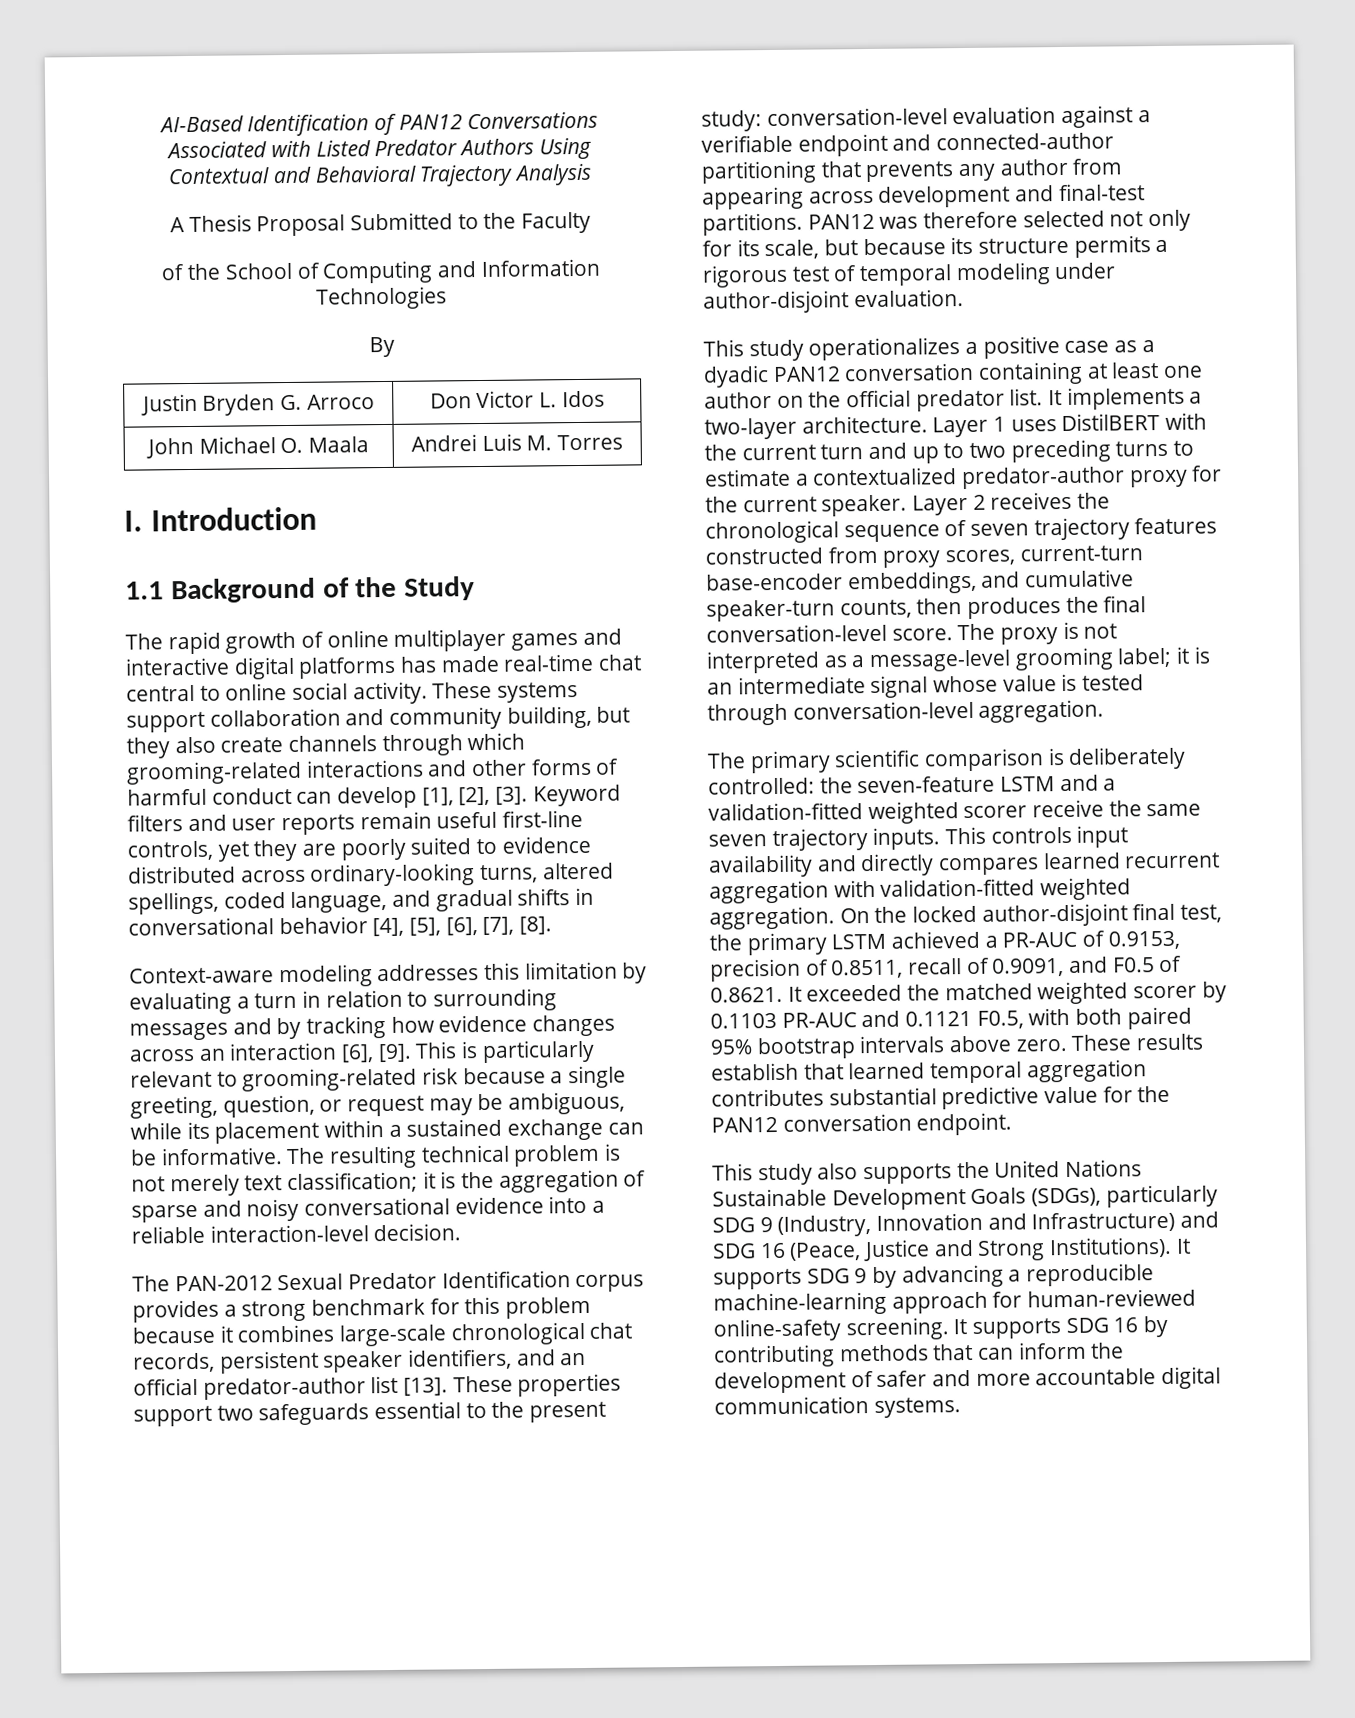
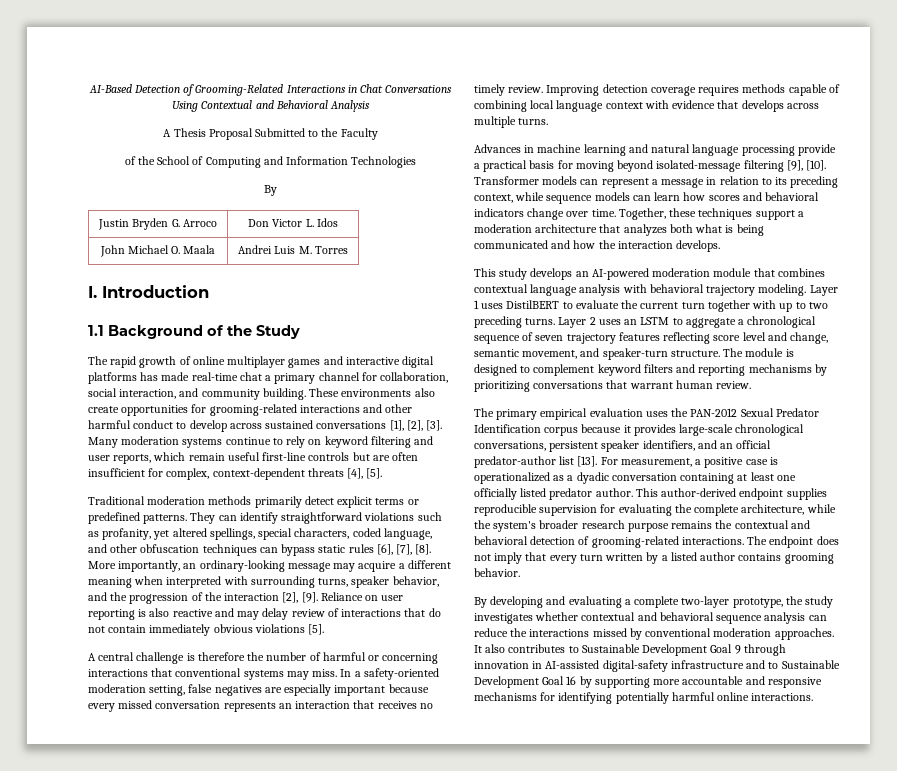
[247,111,599,137] [166,138,535,159] Identification of PAN12 Conversations Associated with Listed Predator Authors -> [133,84,453,96] Detection of Grooming-Related Interactions in Chat Conversations
[419,164,514,187] Trajectory -> (328, 104) none
[126,681,579,705] [126,705,631,733] [126,732,526,759] [126,758,620,785] [127,784,621,809] [127,809,584,836] [127,835,591,862] [128,862,614,887] [128,887,595,915] [128,916,553,937] [129,961,648,988] [129,988,558,1015] [129,1014,616,1041] [129,1039,595,1064] [130,1065,627,1092] [130,1091,626,1119] [130,1118,644,1144] [130,1143,622,1169] [131,1169,647,1197] [131,1195,606,1223] [131,1223,462,1244] [132,1275,170,1292] central to online social activity. These systems support collaboration and community building, but they also create channels through which grooming-related interactions and other forms of harmful conduct can develop [1], [2], [3]. Keyword filters and user reports remain useful first-line controls, yet they are poorly suited to evidence distributed across ordinary-looking turns, altered spellings, coded language, and gradual shifts in conversational behavior [4], [5], [6], [7], [8]. // Context-aware modeling addresses this limitation by evaluating a turn in relation to surrounding messages and by tracking how evidence changes across an interaction [6], [9]. This is particularly relevant to grooming-related risk because a single greeting, question, or request may be ambiguous, while its placement within a sustained exchange can be informative. The resulting technical problem is not merely text classification; it is the aggregation of sparse and noisy conversational evidence into a reliable interaction-level decision. // The -> [265,372,449,384] [88,388,435,400] [88,404,413,416] [88,420,443,432] [88,436,434,448] [88,452,419,464] [88,468,383,480] [88,496,419,508] [88,512,442,524] [88,528,432,540] [88,544,432,556] [88,560,451,572] [88,576,439,588] [88,592,404,604] [88,608,441,620] [88,624,325,636] [88,652,439,664] [88,668,439,680] [88,684,429,696] [88,700,433,712] [474,84,840,96] [474,100,819,112] [474,116,549,128] [474,144,836,156] [474,160,827,172] [474,176,839,188] [474,192,820,204] [474,208,804,220] [474,224,764,236] [474,240,721,252] [474,268,825,280] [474,284,838,296] [474,300,828,312] [474,316,817,328] [474,332,829,344] [474,348,794,360] [474,364,827,376] [474,380,752,392] [474,408,689,420] a primary channel for collaboration, social interaction, and community building. These environments also create opportunities for grooming-related interactions and other harmful conduct to develop across sustained conversations [1], [2], [3]. Many moderation systems continue to rely on keyword filtering and user reports, which remain useful first-line controls but are often insufficient for complex, context-dependent threats [4], [5]. // Traditional moderation methods primarily detect explicit terms or predefined patterns. They can identify straightforward violations such as profanity, yet altered spellings, special characters, coded language, and other obfuscation techniques can bypass static rules [6], [7], [8]. More importantly, an ordinary-looking message may acquire a different meaning when interpreted with surrounding turns, speaker behavior, and the progression of the interaction [2], [9]. Reliance on user reporting is also reactive and may delay review of interactions that do not contain immediately obvious violations [5]. // A central challenge is therefore the number of harmful or concerning interactions that conventional systems may miss. In a safety-oriented moderation setting, false negatives are especially important because every missed conversation represents an interaction that receives no timely review. Improving detection coverage requires methods capable of combining local language context with evidence that develops across multiple turns. // Advances in machine learning and natural language processing provide a practical basis for moving beyond isolated-message filtering [9], [10]. Transformer models can represent a message in relation to its preceding context, while sequence models can learn how scores and behavioral indicators change over time. Together, these techniques support a moderation architecture that analyzes both what is being communicated and how the interaction develops. // This study develops an AI-powered moderation module that combines contextual language analysis with behavioral trajectory modeling. Layer 1 uses DistilBERT to evaluate the current turn together with up to two preceding turns. Layer 2 uses an LSTM to aggregate a chronological sequence of seven trajectory features reflecting score level and change, semantic movement, and speaker-turn structure. The module is designed to complement keyword filters and reporting mechanisms by prioritizing conversations that warrant human review. // The primary empirical evaluation uses the
[132,1296,592,1323] provides a strong benchmark for this problem -> (579, 431) none
[237,1324,335,1343] combines -> [633,424,676,436] provides
[589,1322,633,1339] [133,1352,215,1373] chat records, -> [474,441,546,451] conversations,
[452,1373,622,1397] [133,1401,607,1427] [701,105,1151,132] [701,132,1115,157] [701,158,1123,184] [702,183,1145,210] [702,209,1192,236] [702,235,1169,260] [702,262,1117,288] [703,289,964,314] [703,337,961,362] These properties support two safeguards essential to the present study: conversation-level evaluation against a verifiable endpoint and connected-author partitioning that prevents any author from appearing across development and final-test partitions. PAN12 was therefore selected not only for its scale, but because its structure permits a rigorous test of temporal modeling under author-disjoint evaluation. // This study operationalizes -> [600,457,692,467] For measurement,
(1110, 346) none -> [769,457,778,465] [474,472,550,484] is operationalized
[772,366,841,382] PAN12 -> (609, 478) none
[704,386,1203,412] [704,412,1208,440] [704,439,1195,464] [704,465,1223,490] [705,491,1111,517] [705,517,1218,544] [705,545,1143,568] [706,569,1135,595] [706,595,1147,622] [706,621,1118,645] [706,646,1211,674] [707,673,1145,699] [707,699,1105,726] [707,746,1187,774] [708,774,1117,795] [708,799,1202,825] [708,825,1129,852] [708,852,1221,878] [709,877,1132,904] [709,902,1223,930] [709,930,1180,956] [710,955,1183,982] [710,981,1227,1005] [710,1006,1192,1030] [710,1033,1204,1060] [711,1059,1147,1084] [711,1085,1171,1110] [711,1112,1013,1136] [712,1159,1143,1186] [712,1184,1218,1211] [712,1211,1220,1237] [712,1236,1191,1262] [713,1263,1155,1290] [713,1288,1197,1316] [713,1315,1169,1342] [714,1341,1125,1368] [714,1366,1222,1394] [714,1396,961,1419] author on the official predator list. It implements a two-layer architecture. Layer 1 uses DistilBERT with the current turn and up to two preceding turns to estimate a contextualized predator-author proxy for the current speaker. Layer 2 receives the chronological sequence of seven trajectory features constructed from proxy scores, current-turn base-encoder embeddings, and cumulative speaker-turn counts, then produces the final conversation-level score. The proxy is not interpreted as a message-level grooming label; it is an intermediate signal whose value is tested through conversation-level aggregation. // The primary scientific comparison is deliberately controlled: the seven-feature LSTM and a validation-fitted weighted scorer receive the same seven trajectory inputs. This controls input availability and directly compares learned recurrent aggregation with validation-fitted weighted aggregation. On the locked author-disjoint final test, the primary LSTM achieved a PR-AUC of 0.9153, precision of 0.8511, recall of 0.9091, and F0.5 of 0.8621. It exceeded the matched weighted scorer by 0.1103 PR-AUC and 0.1121 F0.5, with both paired 95% bootstrap intervals above zero. These results establish that learned temporal aggregation contributes substantial predictive value for the PAN12 conversation endpoint. // This study also supports the United Nations Sustainable Development Goals (SDGs), particularly SDG 9 (Industry, Innovation and Infrastructure) and SDG 16 (Peace, Justice and Strong Institutions). It supports SDG 9 by advancing a reproducible machine-learning approach for human-reviewed online-safety screening. It supports SDG 16 by contributing methods that can inform the development of safer and more accountable digital communication systems. -> [474,488,827,500] [474,504,836,516] [474,520,810,532] [474,536,839,548] [474,552,834,564] [474,568,520,577] [474,596,834,608] [474,612,827,624] [474,628,834,640] [474,644,786,656] [474,660,840,672] [474,676,822,688] [474,692,814,704] officially listed predator author. This author-derived endpoint supplies reproducible supervision for evaluating the complete architecture, while the system's broader research purpose remains the contextual and behavioral detection of grooming-related interactions. The endpoint does not imply that every turn written by a listed author contains grooming behavior. // By developing and evaluating a complete two-layer prototype, the study investigates whether contextual and behavioral sequence analysis can reduce the interactions missed by conventional moderation approaches. It also contributes to Sustainable Development Goal 9 through innovation in AI-assisted digital-safety infrastructure and to Sustainable Development Goal 16 by supporting more accountable and responsive mechanisms for identifying potentially harmful online interactions.

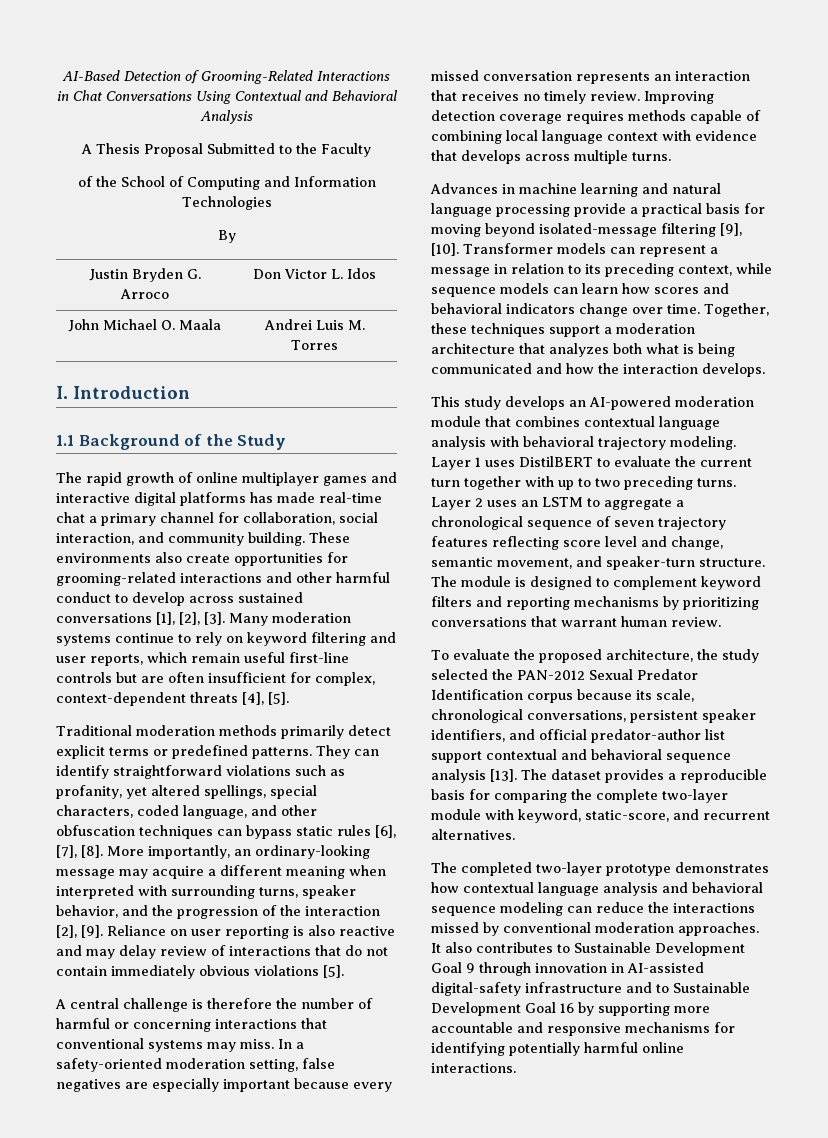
[474,408,668,420] The primary empirical evaluation uses -> [431,649,759,663] [431,669,488,680] To evaluate the proposed architecture, the study selected
[623,424,734,436] it provides large-scale -> [636,689,694,702] its scale,
[720,443,734,449] an -> (535, 734) none
[577,456,778,468] [474,472,796,484] [474,488,827,500] [474,504,836,516] [474,520,810,532] [474,536,839,548] [474,552,834,564] [474,568,520,577] [474,596,834,608] [474,612,579,624] [13]. For measurement, a positive case is operationalized as a dyadic conversation containing at least one officially listed predator author. This author-derived endpoint supplies reproducible supervision for evaluating the complete architecture, while the system's broader research purpose remains the contextual and behavioral detection of grooming-related interactions. The endpoint does not imply that every turn written by a listed author contains grooming behavior. // By developing and evaluating a complete two-layer prototype, the study investigates whether -> [431,751,482,763] support
(806, 618) none -> [490,769,767,783] [431,789,728,803] [431,809,770,823] [431,829,515,840] [431,862,769,876] [431,882,763,896] [431,902,563,916] [13]. The dataset provides a reproducible basis for comparing the complete two-layer module with keyword, static-score, and recurrent alternatives. // The completed two-layer prototype demonstrates how contextual language analysis and behavioral sequence modeling

